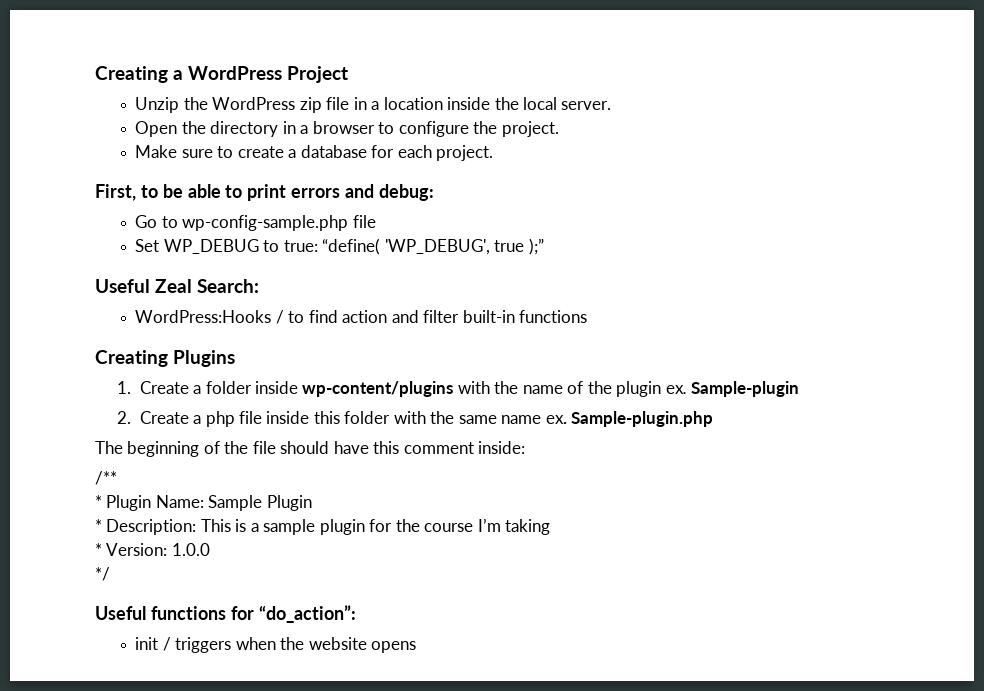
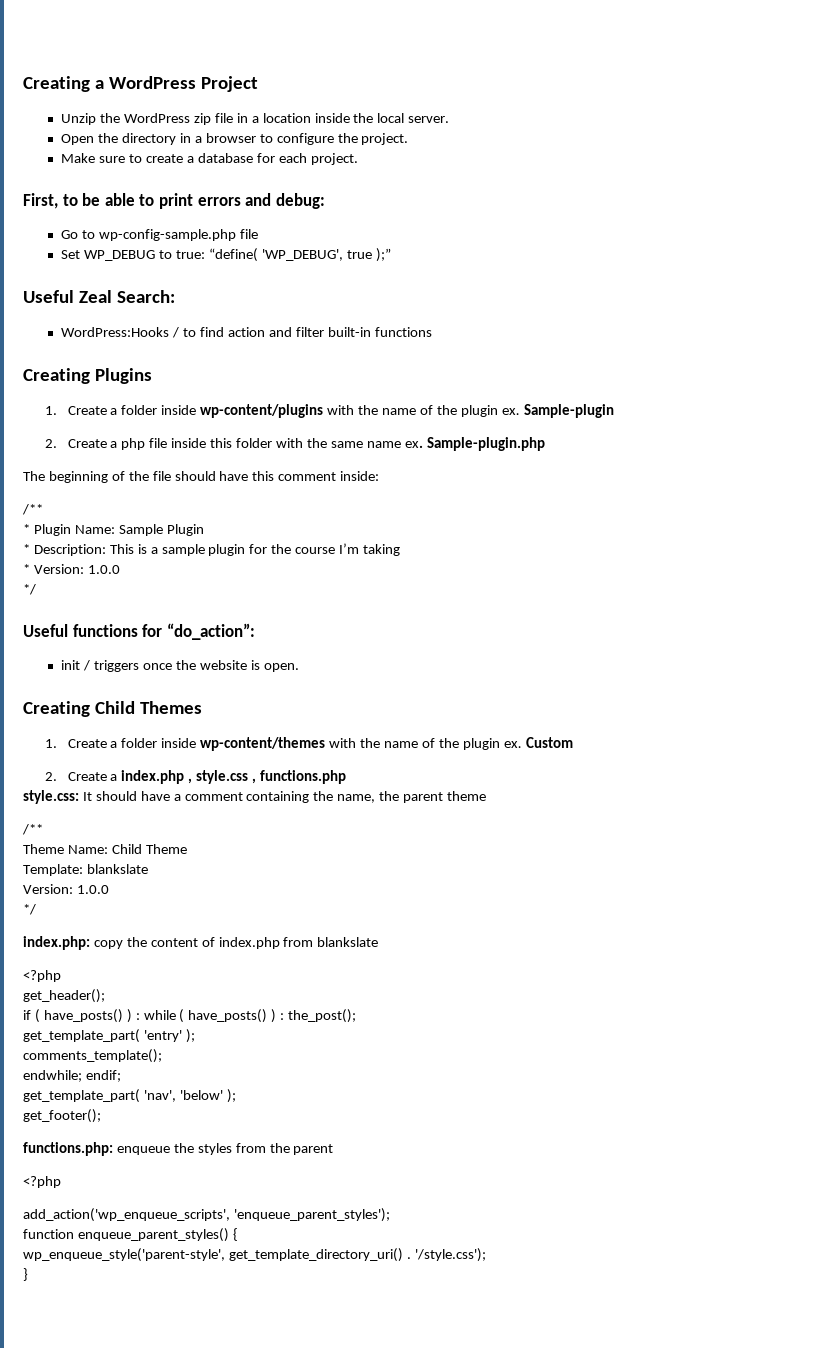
[235,637,276,650] when -> [142,663,172,670] once
[371,641,417,653] opens -> [250,660,299,672] [23,701,202,717] [45,737,573,751] [45,770,347,784] [23,790,487,804] [22,824,43,835] [23,844,187,854] [23,864,148,876] [23,884,109,894] [23,904,36,915] [23,936,379,950] [23,970,61,982] [23,989,105,1003] [23,1009,357,1023] [23,1029,195,1043] [23,1049,162,1063] [23,1070,121,1082] [23,1089,236,1103] [23,1109,101,1123] [23,1142,334,1156] [23,1176,61,1188] [23,1208,390,1222] [23,1228,238,1242] [23,1248,486,1262] [23,1268,28,1281] is open. // Creating Child Themes // 1. Create a folder inside wp-content/themes with the name of the plugin ex. Custom // 2. Create a index.php , style.css , functions.php // style.css: It should have a comment containing the name, the parent theme // /** // Theme Name: Child Theme // Template: blankslate // Version: 1.0.0 // */ // index.php: copy the content of index.php from blankslate // <?php // get_header(); // if ( have_posts() ) : while ( have_posts() ) : the_post(); // get_template_part( 'entry' ); // comments_template(); // endwhile; endif; // get_template_part( 'nav', 'below' ); // get_footer(); // functions.php: enqueue the styles from the parent // <?php // add_action('wp_enqueue_scripts', 'enqueue_parent_styles'); // function enqueue_parent_styles() { // wp_enqueue_style('parent-style', get_template_directory_uri() . '/style.css'); // }

